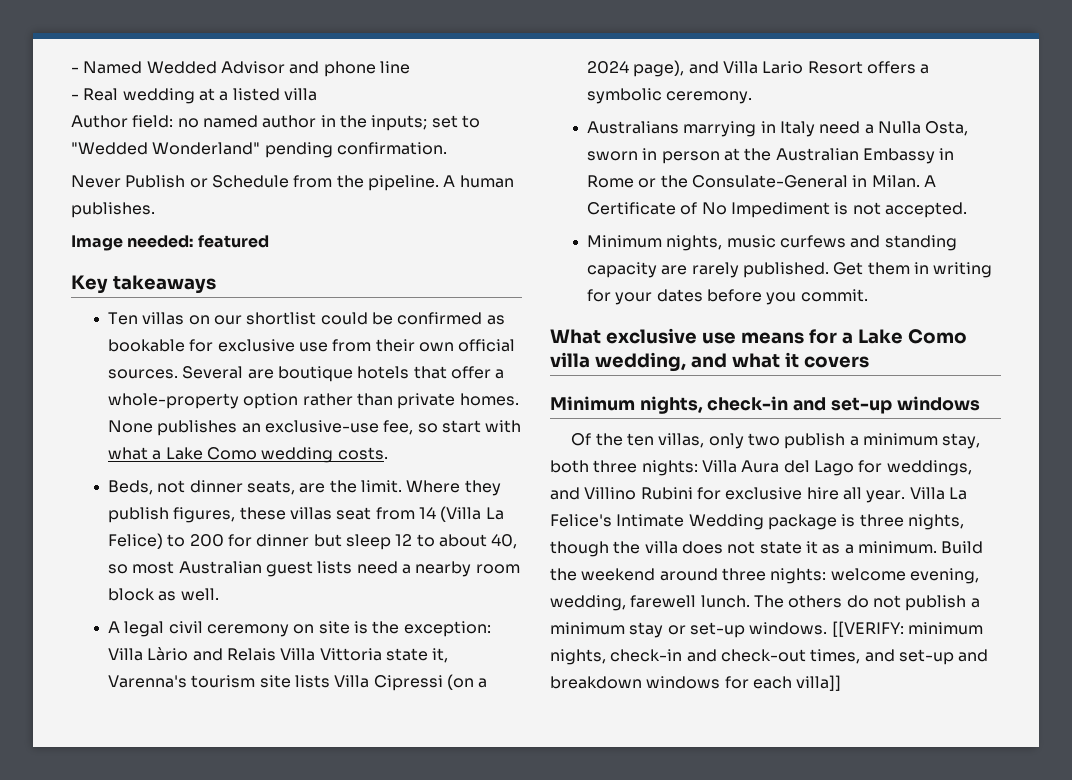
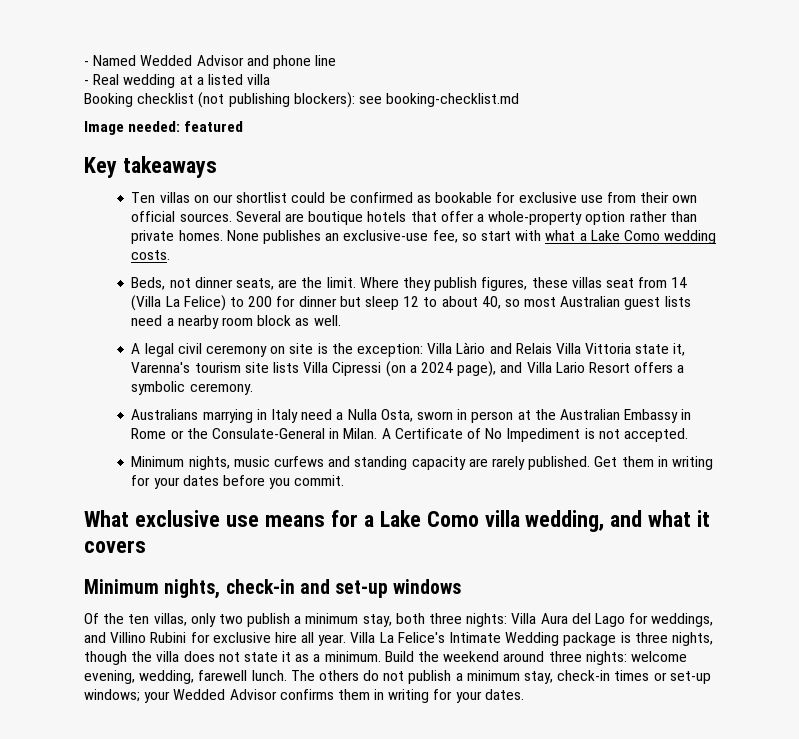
[71,115,480,131] [71,142,447,158] [71,175,514,191] [71,202,155,218] Author field: no named author in the inputs; set to "Wedded Wonderland" pending confirmation. // Never Publish or Schedule from the pipeline. A human publishes. -> [84,92,520,108] Booking checklist (not publishing blockers): see booking-checklist.md
[629,621,983,638] [550,649,989,665] [550,675,842,691] stay or set-up windows. [[VERIFY: minimum nights, check-in and check-out times, and set-up and breakdown windows for each villa]] -> [524,670,711,684] [84,689,524,703] stay, check-in times or set-up windows; your Wedded Advisor confirms them in writing for your dates.

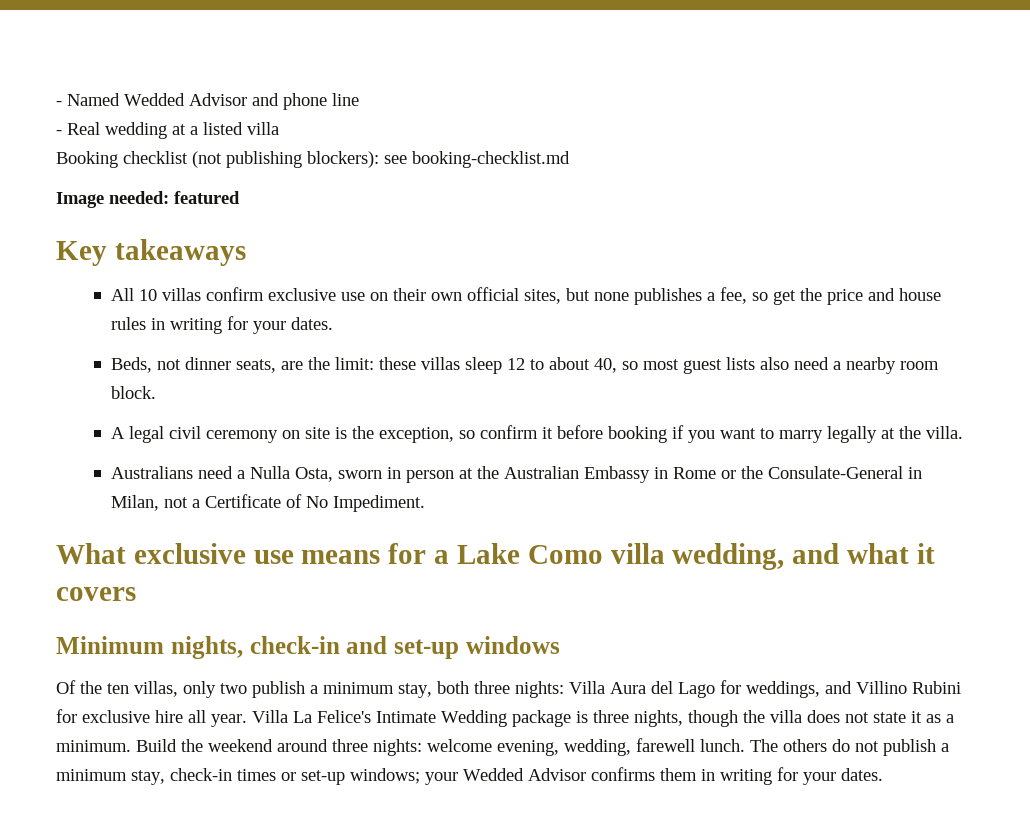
[131,192,636,203] Ten villas on our shortlist could be confirmed as bookable for exclusive use from -> [110,287,388,301] All 10 villas confirm exclusive use on
[179,211,697,225] [131,230,717,244] [131,250,171,260] sources. Several are boutique hotels that offer a whole-property option rather than private homes. None publishes an exclusive-use fee, so start with what a Lake Como wedding costs. -> [523,287,941,305] [110,316,333,334] sites, but none publishes a fee, so get the price and house rules in writing for your dates.
[326,277,688,291] [131,295,361,311] limit. Where they publish figures, these villas seat from 14 (Villa La Felice) to 200 for dinner but -> [334,357,460,370] limit: these villas
[560,296,621,307] Australian -> (679, 364) none
(691, 301) none -> [759,357,789,370] also
[257,315,341,326] block as well. -> [110,386,156,399] block.
[356,342,686,357] [131,361,685,377] [131,381,253,395] [131,409,299,423] exception: Villa Làrio and Relais Villa Vittoria state it, Varenna's tourism site lists Villa Cipressi (on a 2024 page), and Villa Lario Resort offers a symbolic ceremony. // Australians marrying in Italy -> [378,425,963,443] [110,466,193,479] exception, so confirm it before booking if you want to marry legally at the villa. // Australians
[343,428,688,442] [131,456,713,470] [131,475,345,489] Milan. A Certificate of No Impediment is not accepted. // Minimum nights, music curfews and standing capacity are rarely published. Get them in writing for your dates before you commit. -> [110,494,425,512] Milan, not a Certificate of No Impediment.

